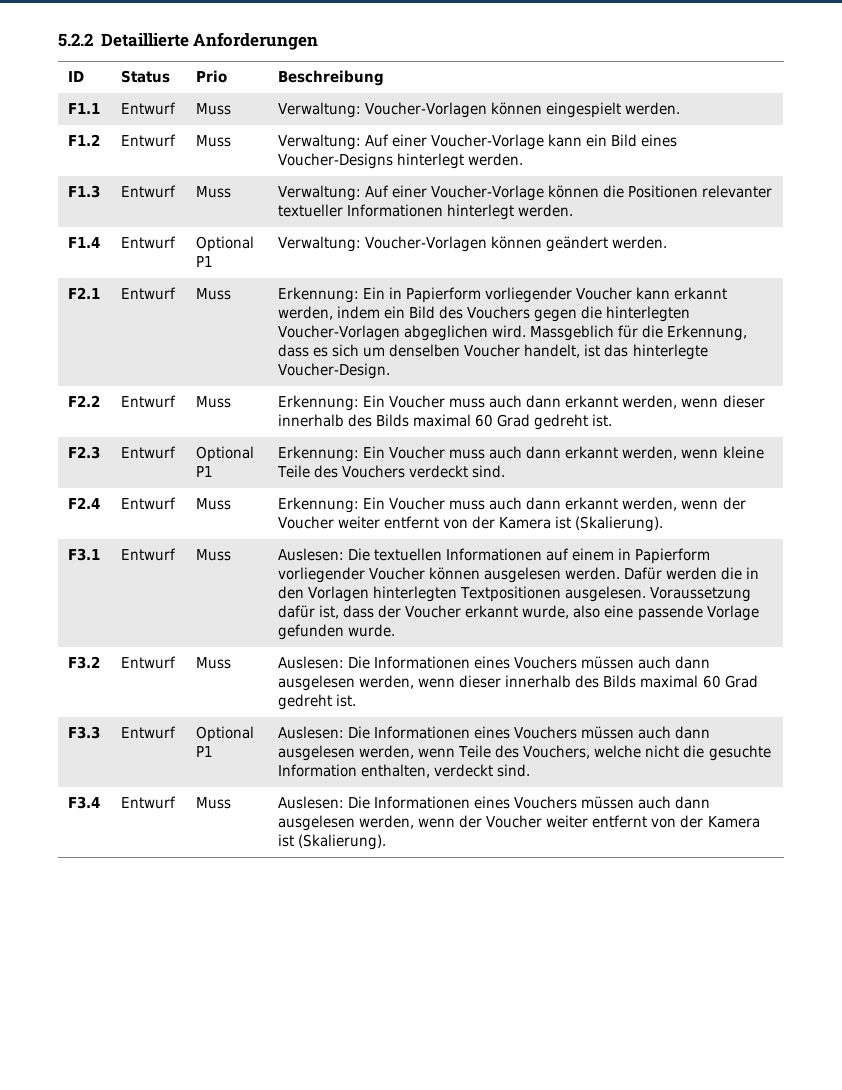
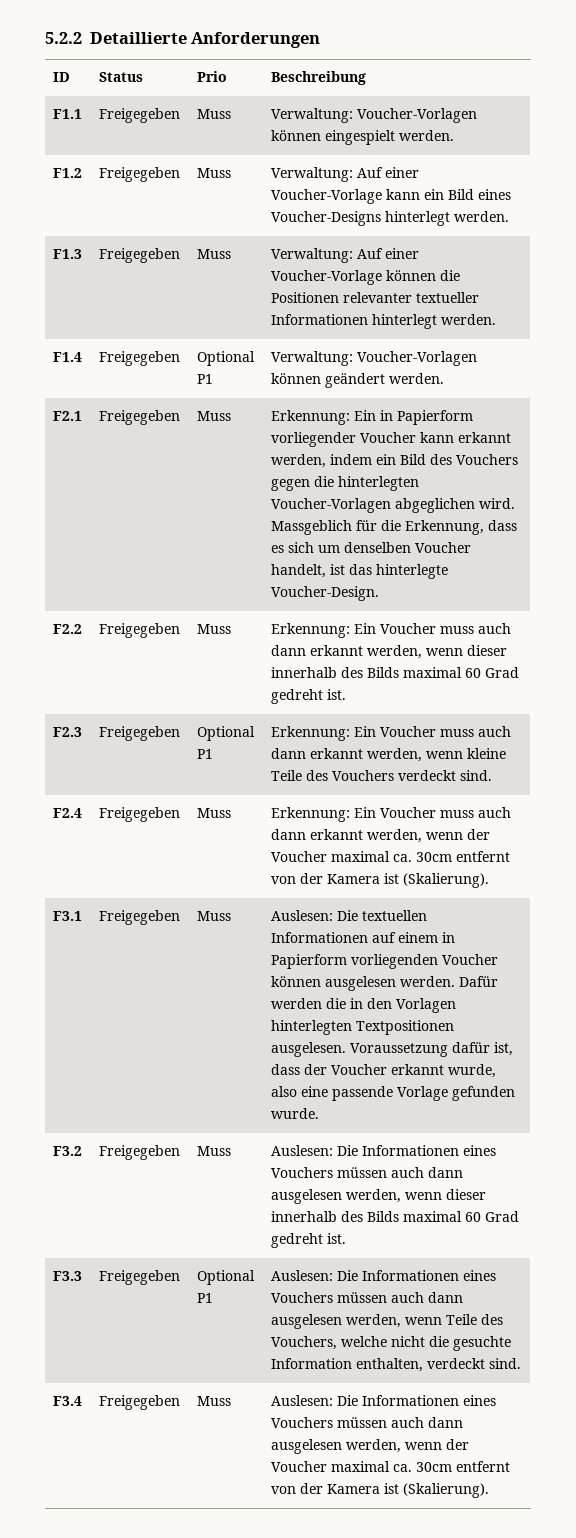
[121,102,177,115] Entwurf -> [99,108,181,123] Freigegeben
[121,134,177,147] Entwurf -> [99,167,181,182] Freigegeben
[121,185,177,198] Entwurf -> [99,248,181,263] Freigegeben
[121,236,177,249] Entwurf -> [99,351,181,366] Freigegeben
[121,287,177,300] Entwurf -> [99,410,181,425] Freigegeben
[121,395,177,408] Entwurf -> [99,623,181,638] Freigegeben
[121,446,177,459] Entwurf -> [99,726,181,741] Freigegeben
[121,497,177,510] Entwurf -> [99,807,181,822] Freigegeben
[338,516,381,529] weiter -> [331,851,453,862] maximal ca. 30cm
[121,548,177,561] Entwurf -> [99,910,181,925] Freigegeben
[278,567,366,583] vorliegender -> [351,954,439,969] vorliegenden
[121,656,177,669] Entwurf -> [99,1145,181,1160] Freigegeben
[121,726,177,739] Entwurf -> [99,1270,181,1285] Freigegeben
[121,796,177,809] Entwurf -> [99,1395,181,1410] Freigegeben
[546,815,589,828] weiter -> [331,1461,453,1472] maximal ca. 30cm

